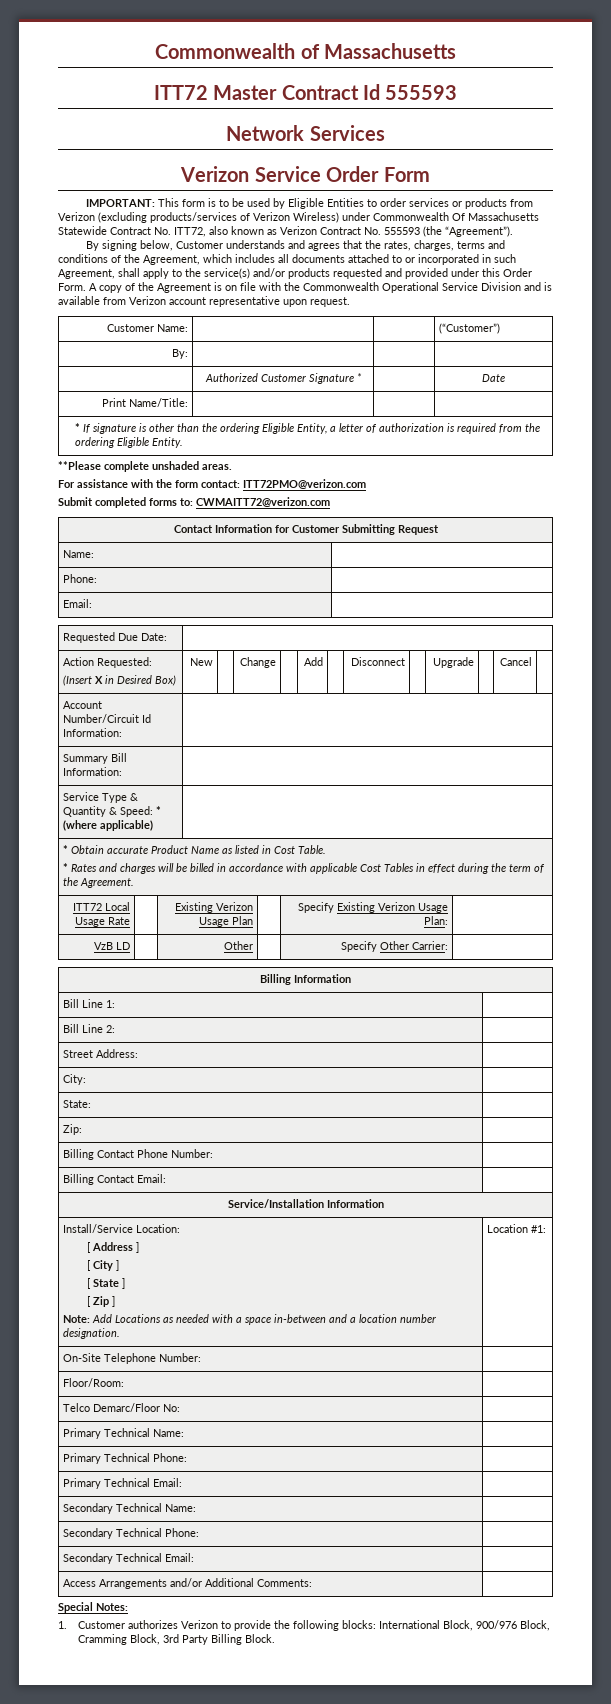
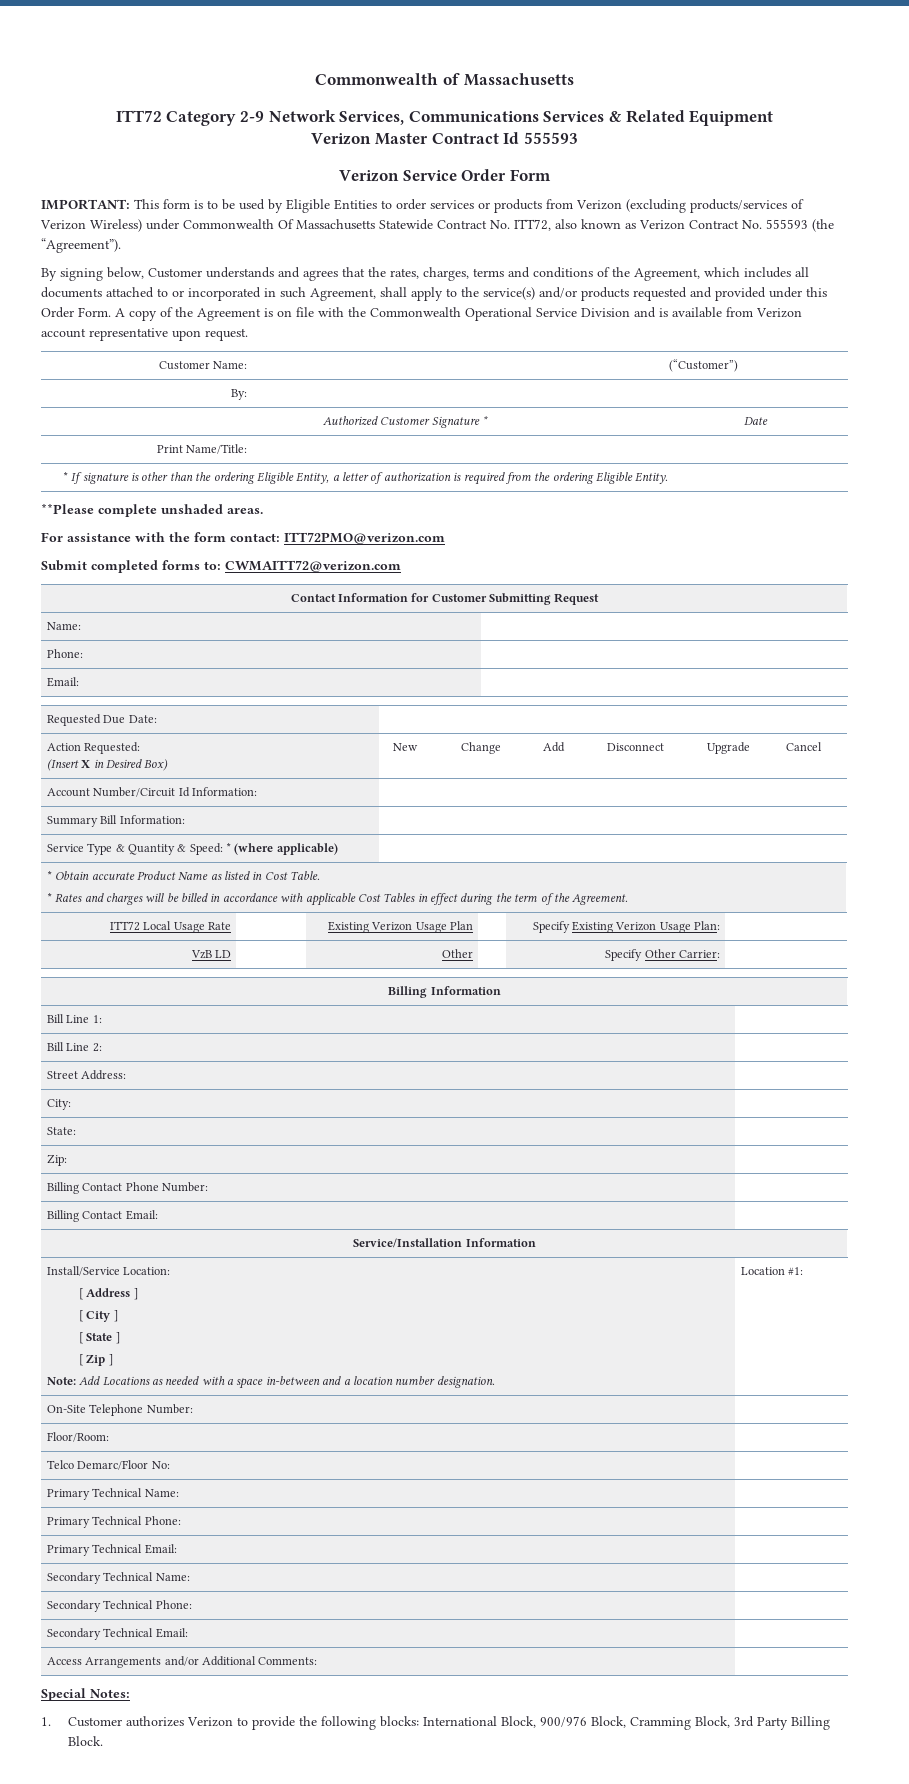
(208, 92) none -> [166,110,774,126] [311,133,372,145] Category 2-9 Network Services, Communications Services & Related Equipment // Verizon
[226,125,385,141] // Network Services -> (578, 138) none

